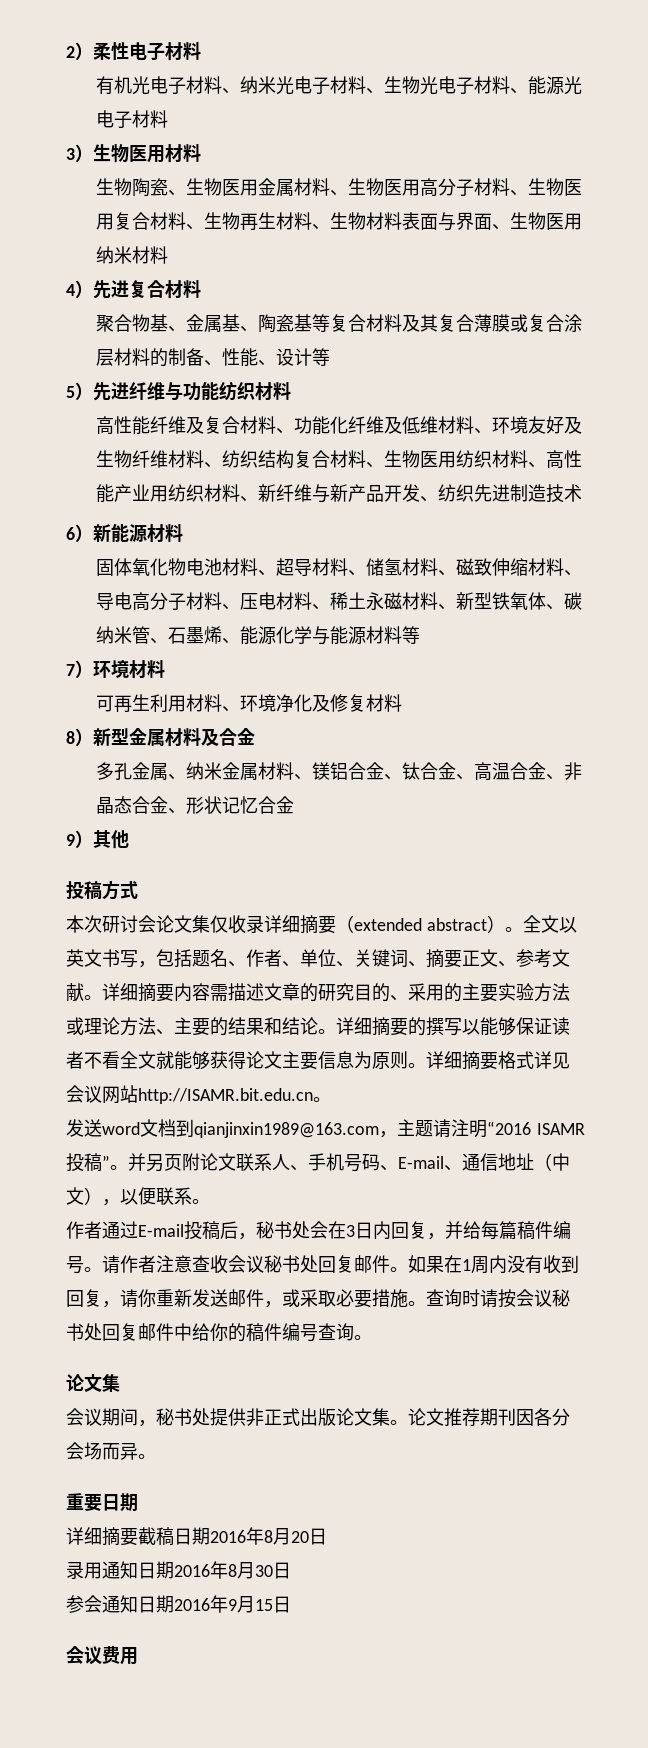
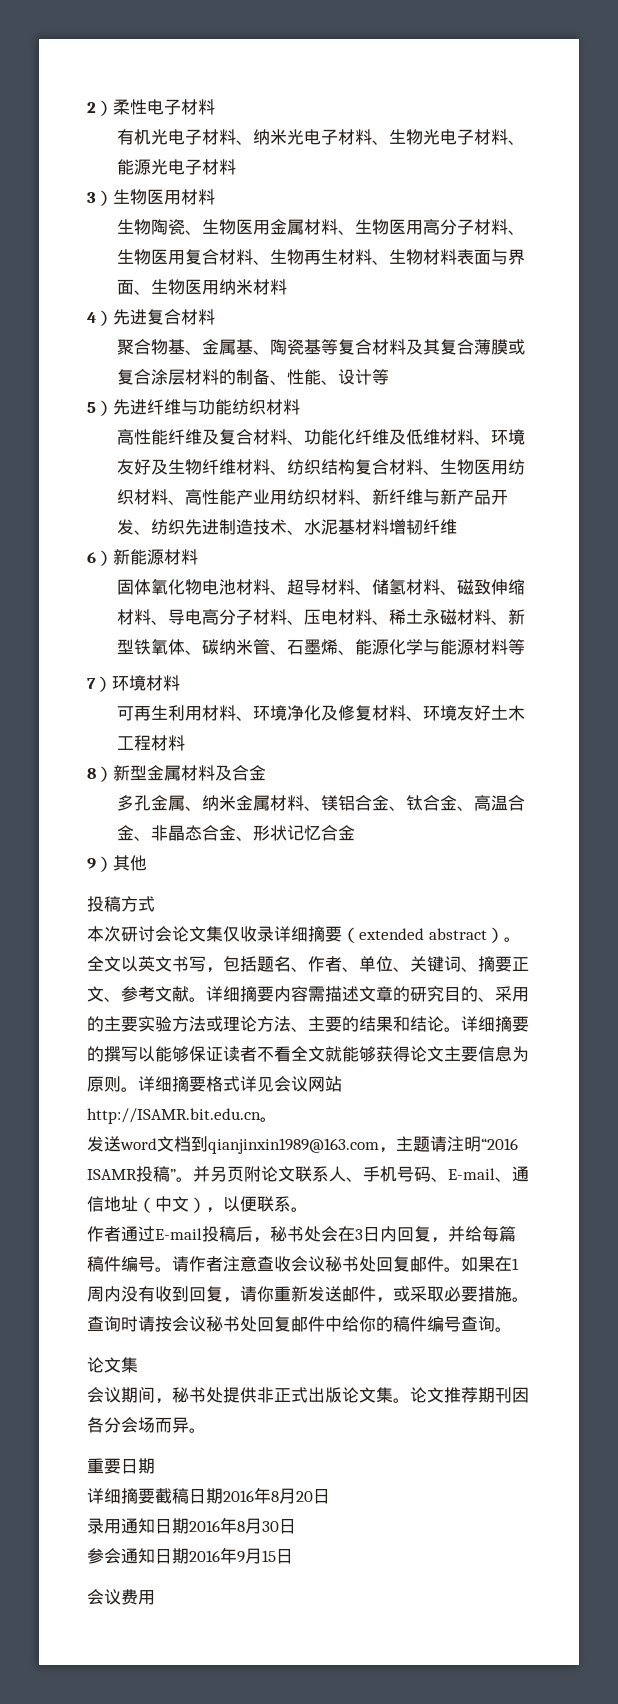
(582, 493) none -> [287,519,458,535] 、水泥基材料增韧纤维
(402, 703) none -> [406,705,526,721] [117,735,186,751] 、环境友好土木工程材料

